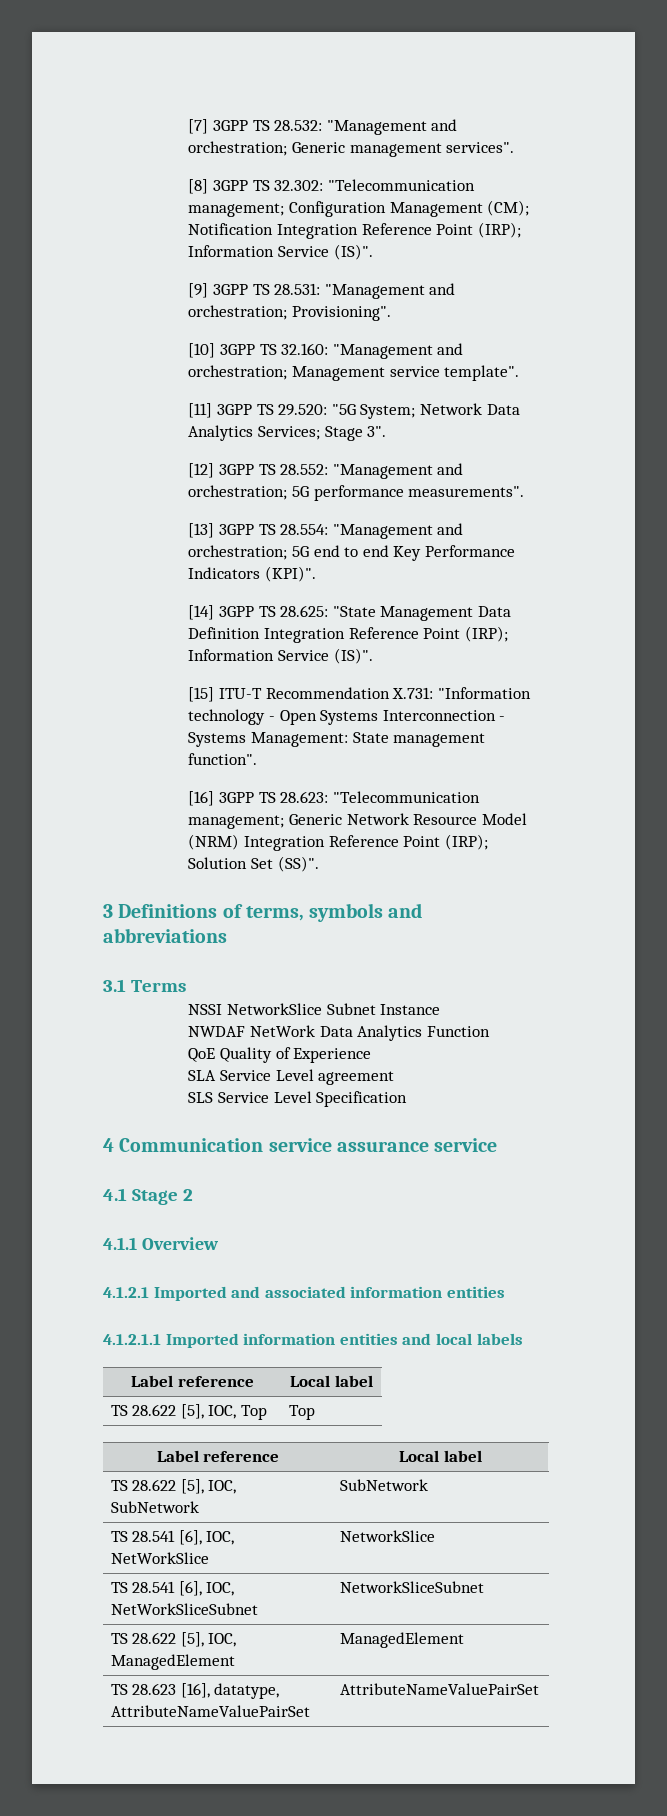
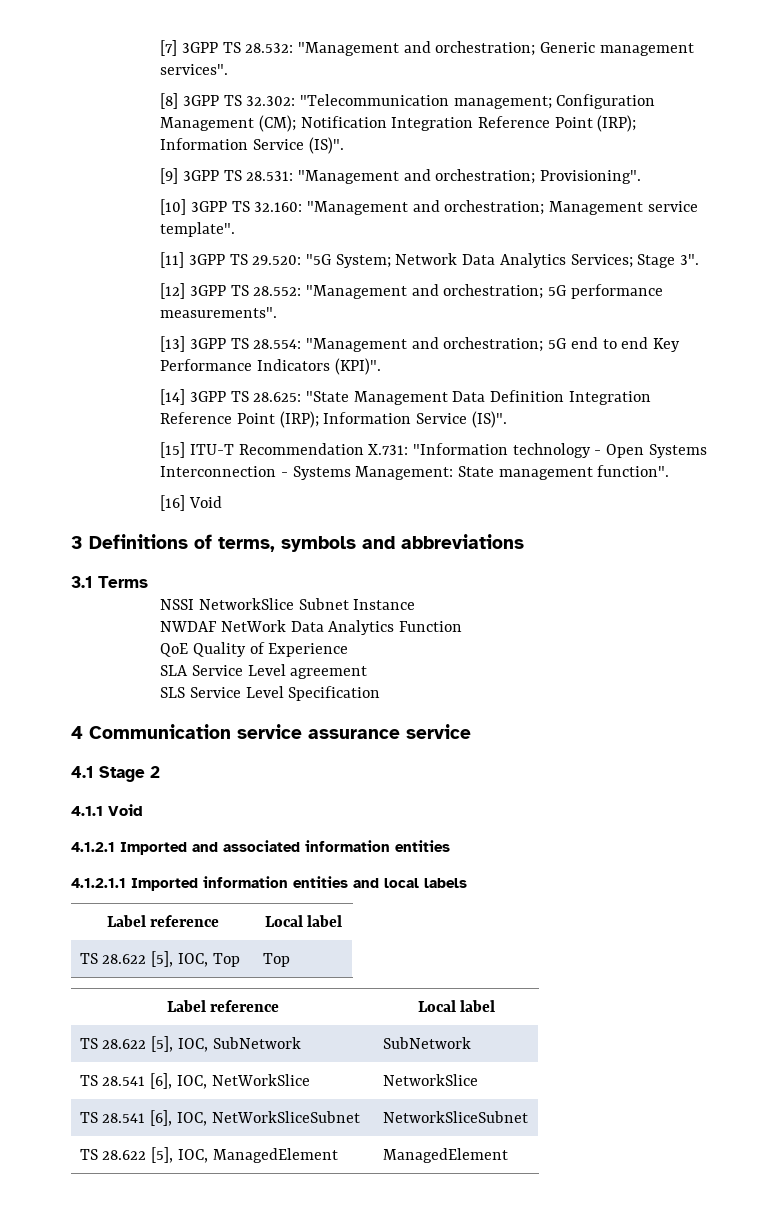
[219,791,480,803] [188,813,527,829] [188,834,488,851] [188,856,319,872] 3GPP TS 28.623: "Telecommunication management; Generic Network Resource Model (NRM) Integration Reference Point (IRP); Solution Set (SS)". -> [188,496,222,508] Void
[141,1237,219,1250] Overview -> [108,804,143,816] Void
[110,1683,280,1699] [110,1705,310,1717] [339,1683,539,1695] // TS 28.623 [16], datatype, AttributeNameValuePairSet | AttributeNameValuePairSet -> (508, 1155) none

